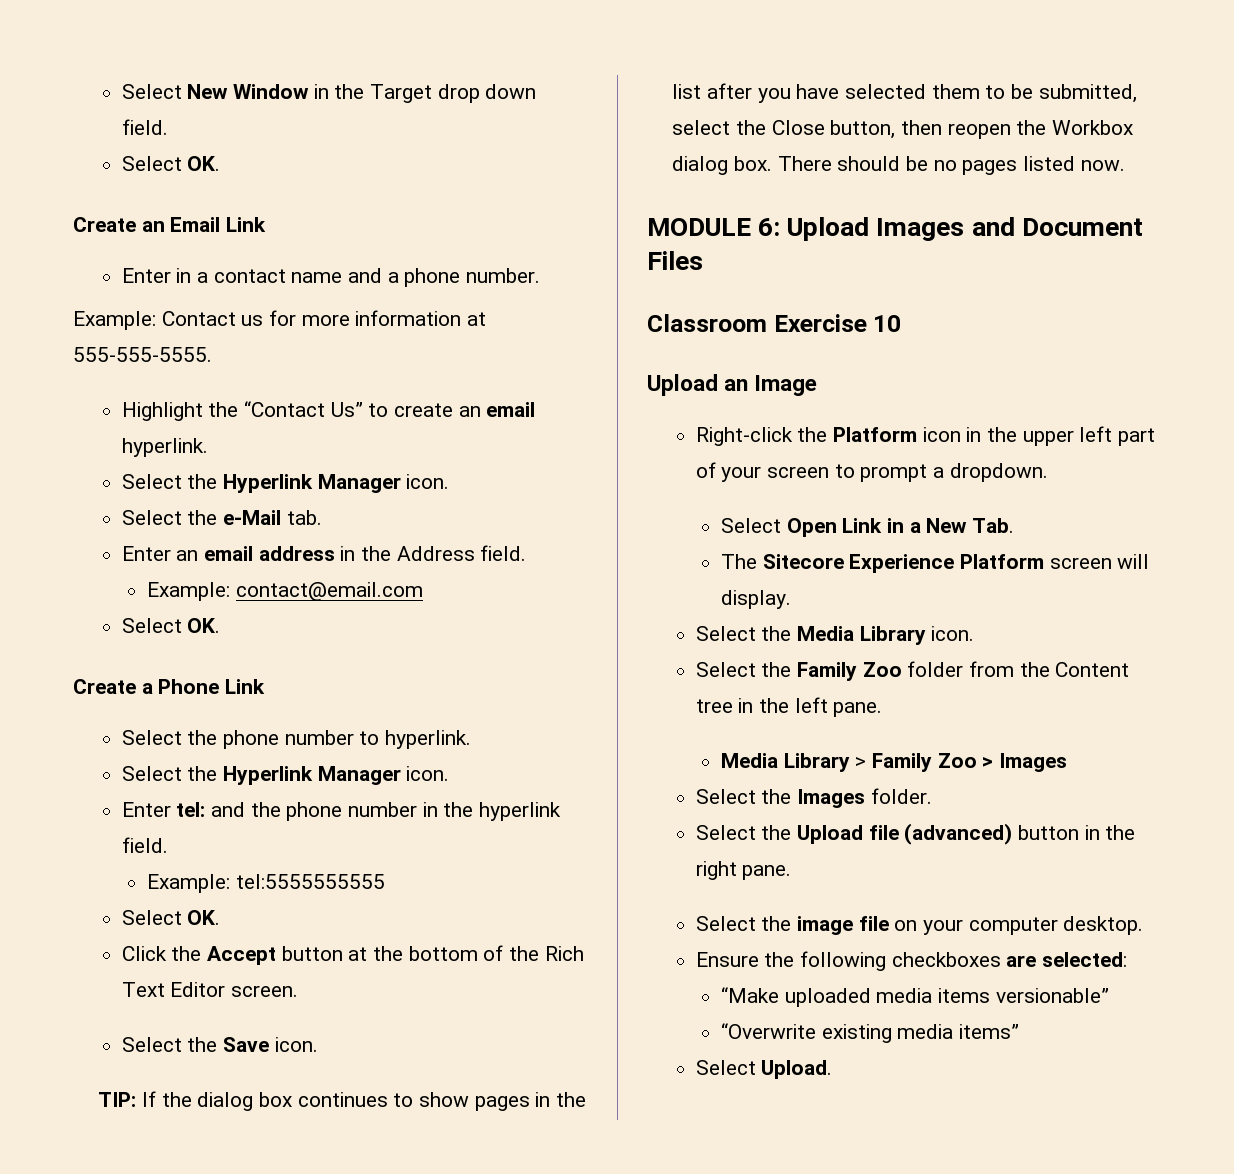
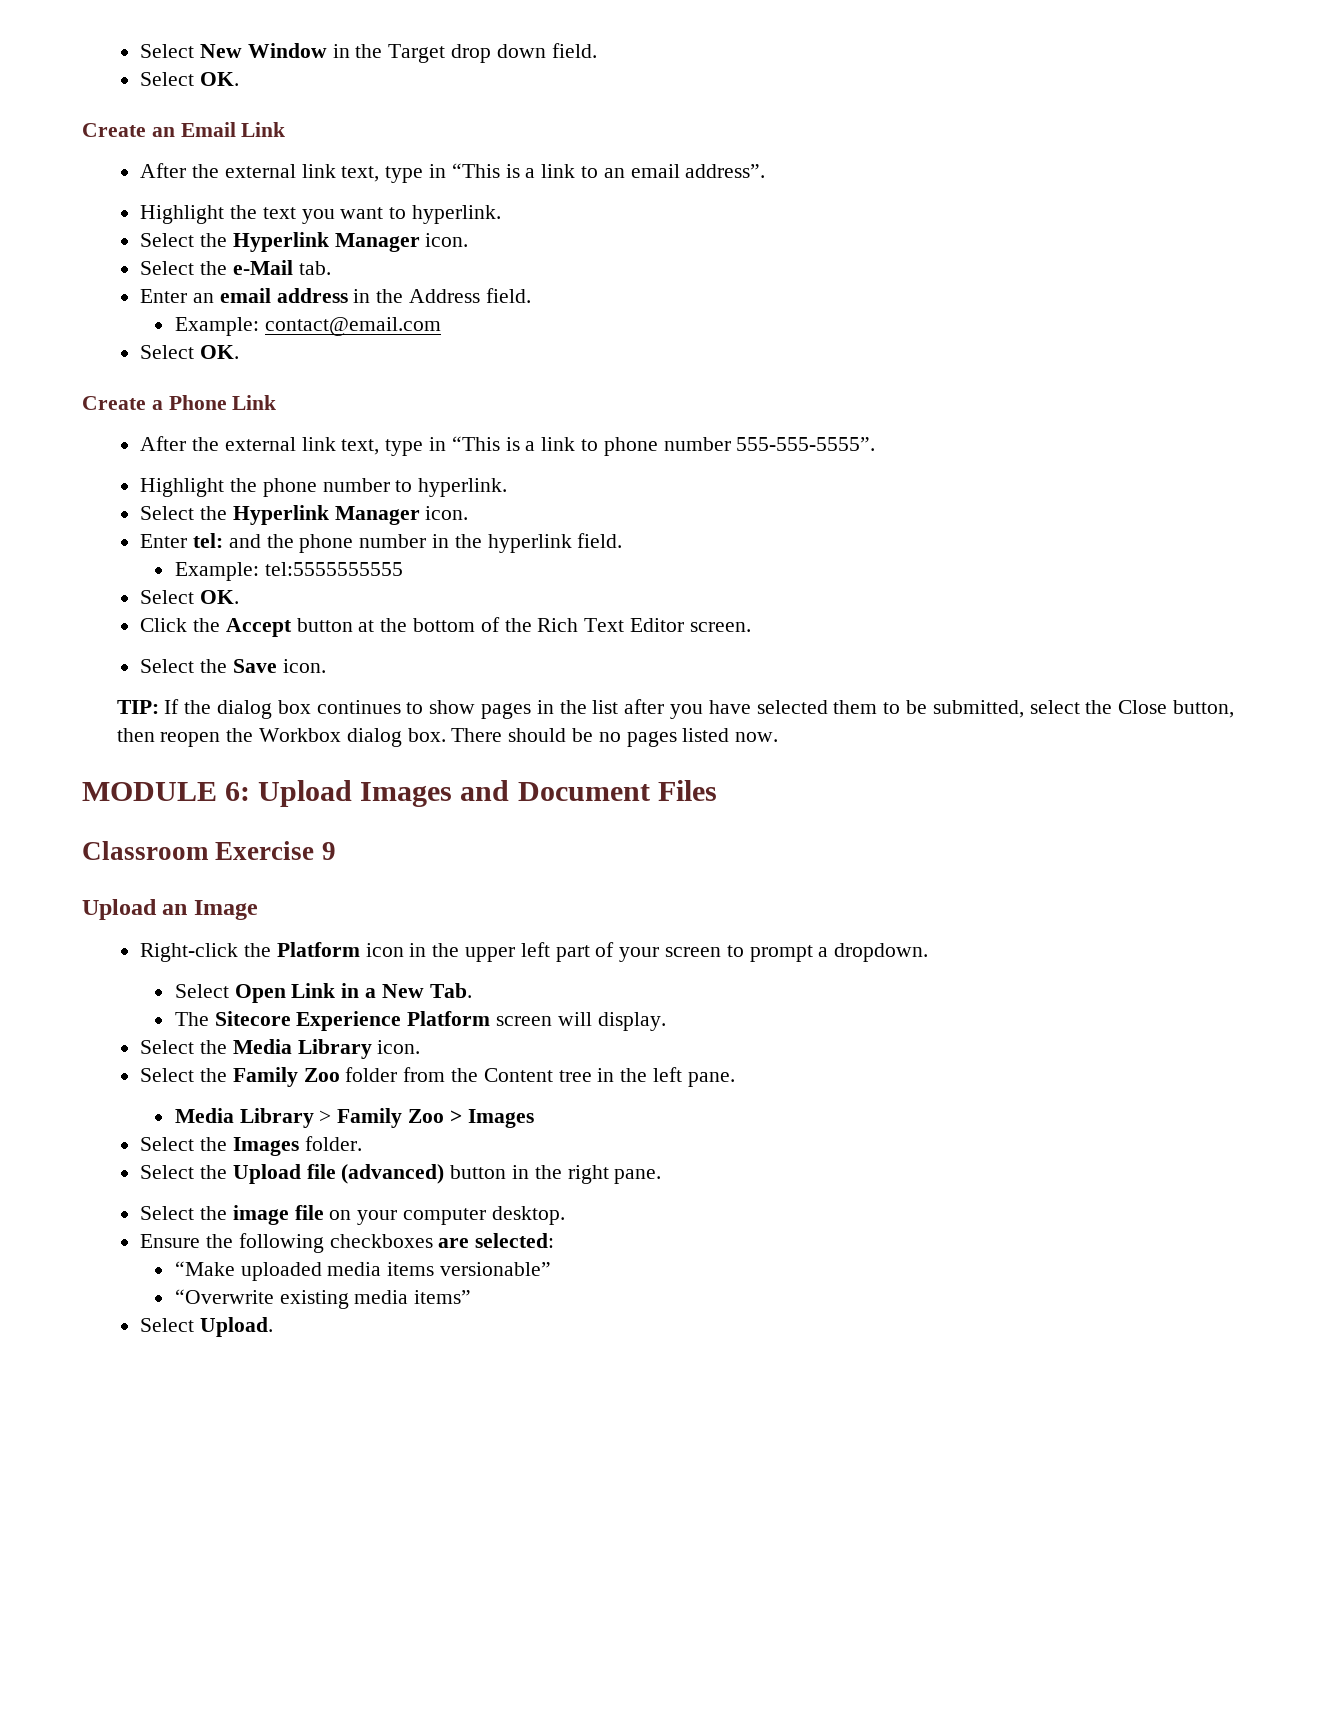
[121,268,540,287] [73,310,487,330] [73,347,212,362] [121,401,536,421] Enter in a contact name and a phone number. // Example: Contact us for more information at 555-555-5555. // Highlight the “Contact Us” to create an email -> [140,163,766,183] [140,205,407,224] After the external link text, type in “This is a link to an email address”. // Highlight the text you want to
[121,730,182,745] Select -> [140,436,876,456] [140,478,225,497] After the external link text, type in “This is a link to phone number 555-555-5555”. // Highlight
[873,315,902,332] 10 -> [321,842,336,860] 9

